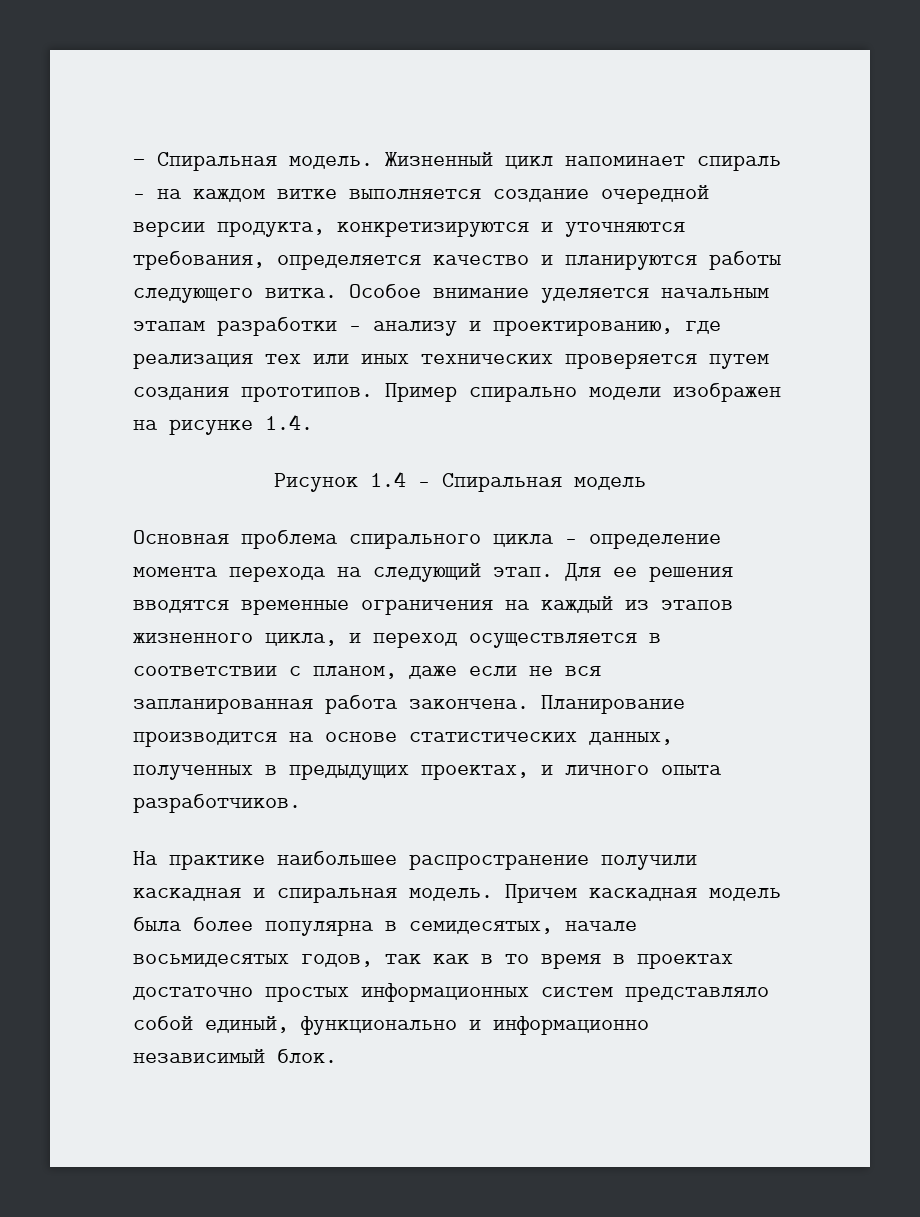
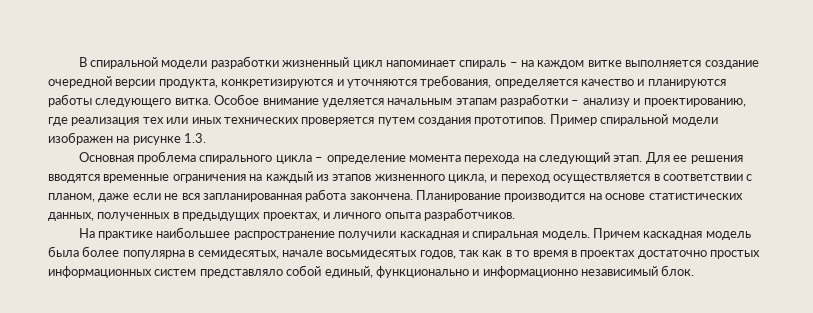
[133,152,493,171] − Спиральная модель. Жизненный -> [78,56,350,69] В спиральной модели разработки жизненный
[469,386,577,402] спирально -> [600,114,669,126] спиральной
[265,414,313,430] [274,471,646,492] 1.4. // Рисунок 1.4 – Спиральная модель -> [184,133,207,143] 1.3.

